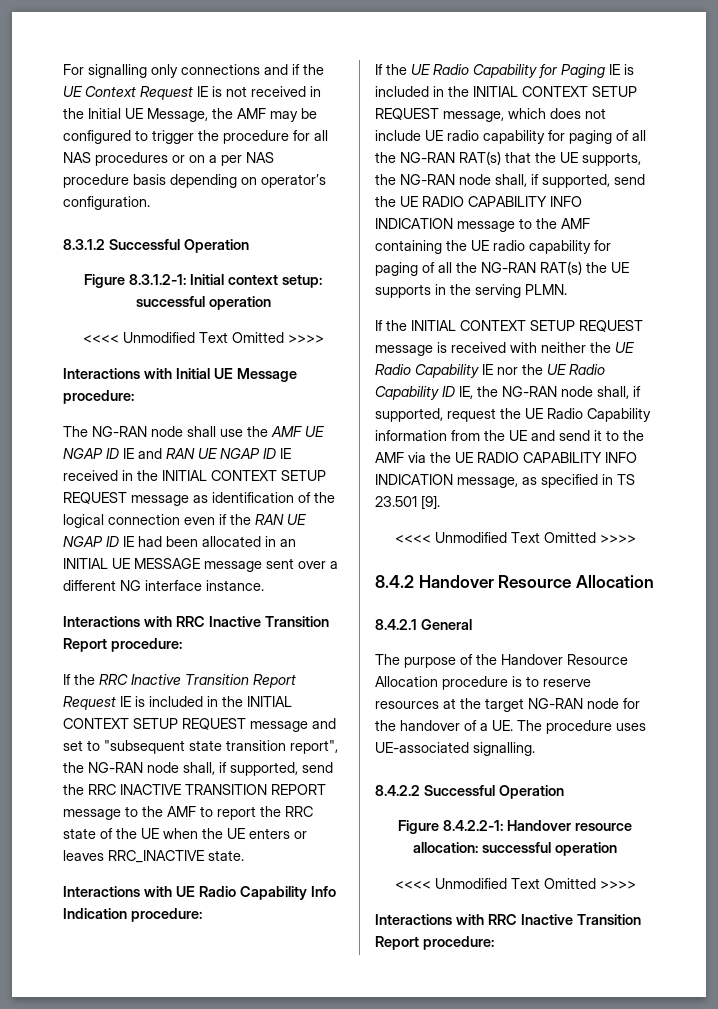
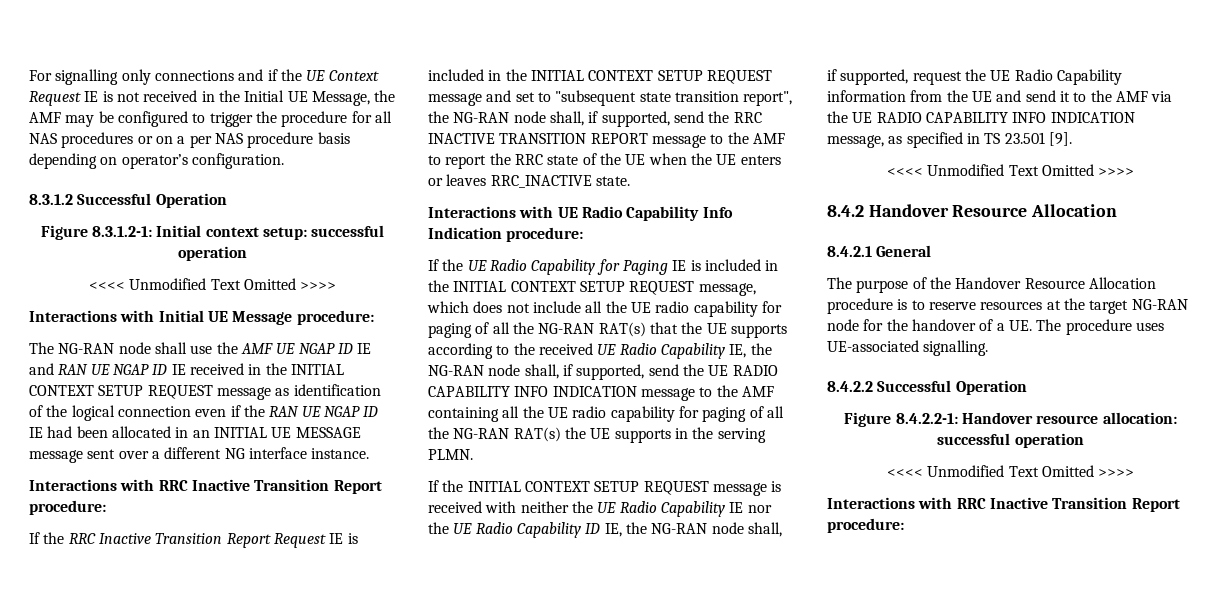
(421, 135) none -> [585,301,627,313] all the
[582,152,641,166] supports, -> [730,324,787,338] [428,343,747,359] supports according to the received UE Radio Capability IE,
(442, 247) none -> [502,406,520,418] all

